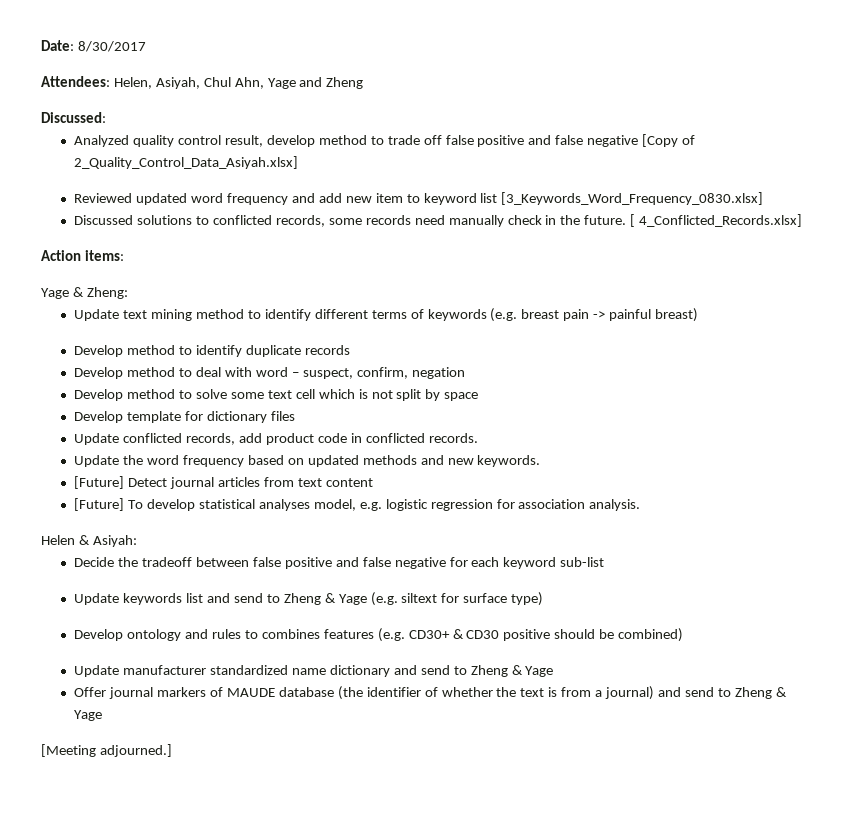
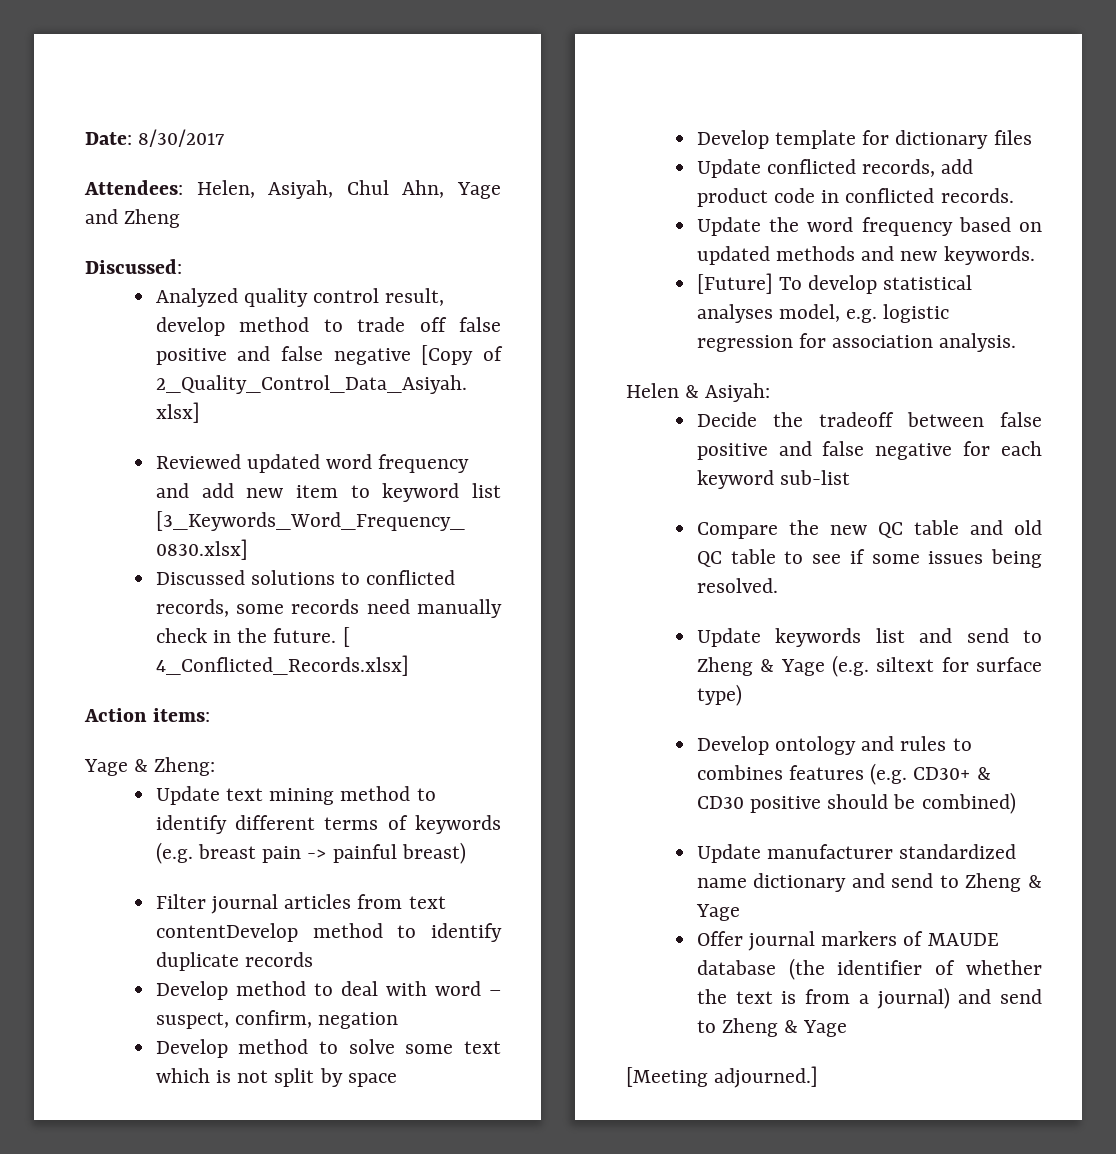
[74,345,124,357] Develop -> [155,894,446,914] [155,923,298,942] Filter journal articles from text contentDevelop
[295,389,315,399] cell -> (502, 1047) none
[74,476,373,489] // [Future] Detect journal articles from text content -> (1035, 255) none
(605, 562) none -> [696,520,1042,539] [696,549,1042,568] [696,578,778,593] // Compare the new QC table and old QC table to see if some issues being resolved.

